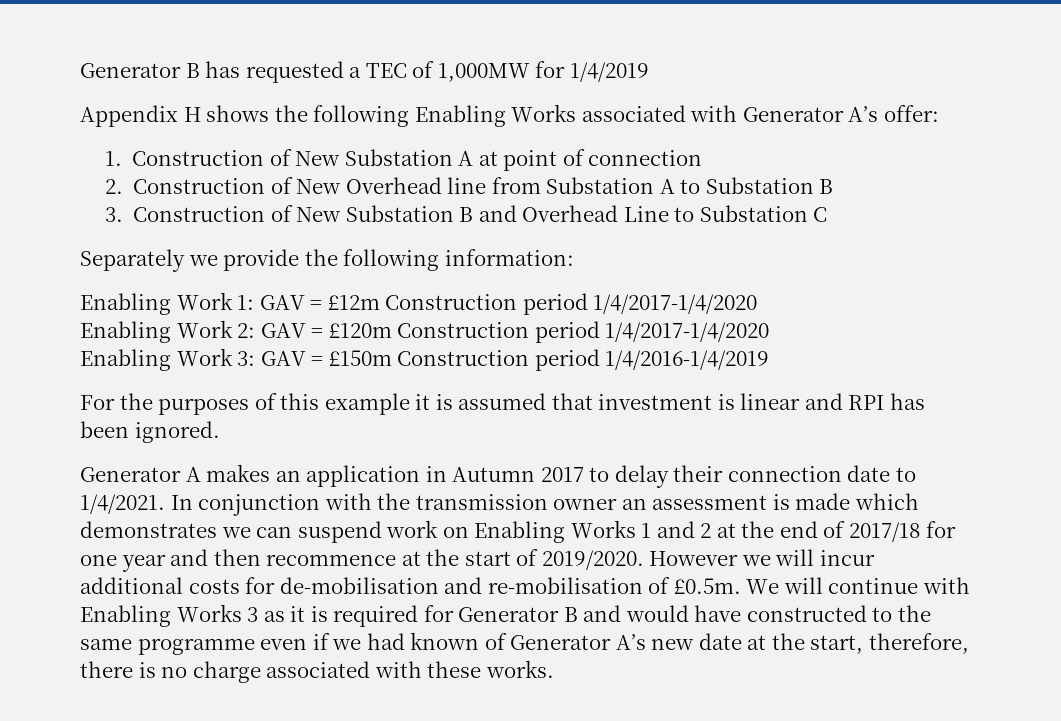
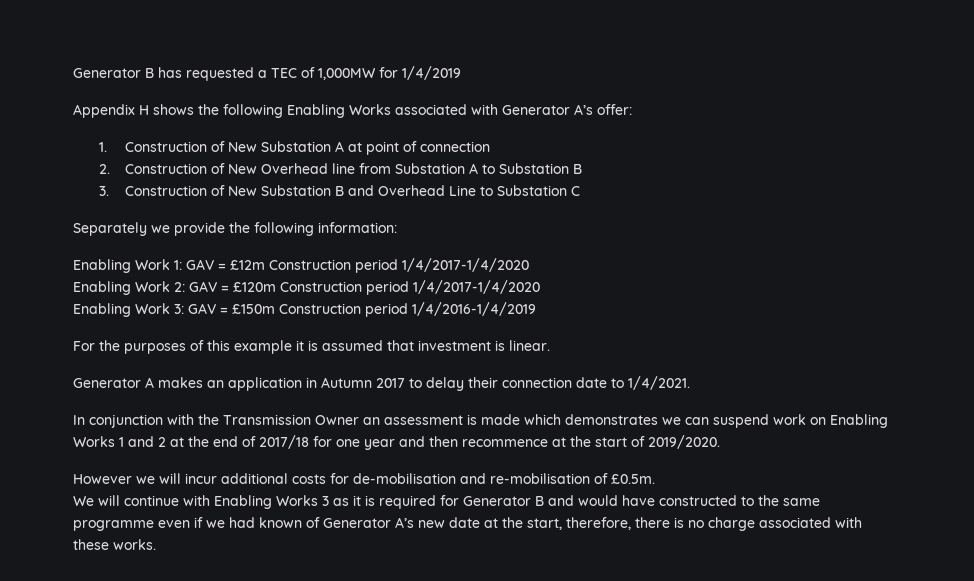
[740,393,926,410] [80,421,220,443] linear and RPI has been ignored. -> [509,340,550,351] linear.
(165, 504) none -> (690, 383) //
[415,494,618,510] transmission owner -> [223,414,359,425] Transmission Owner
(644, 560) none -> (720, 442) //
(741, 586) none -> (655, 479) //

